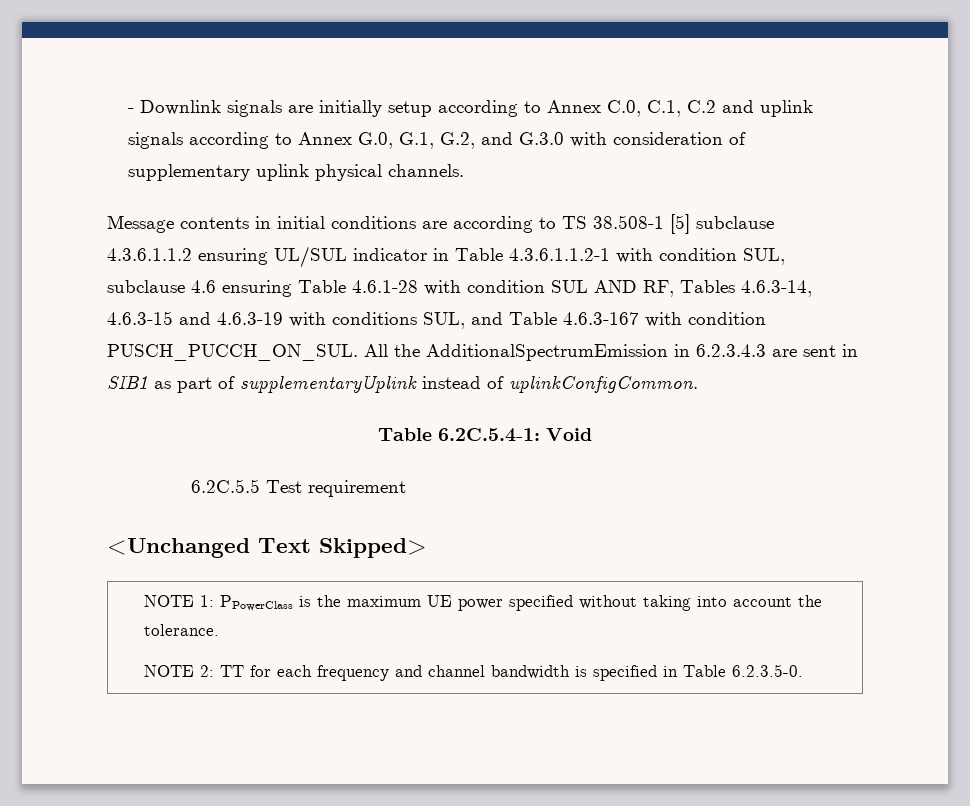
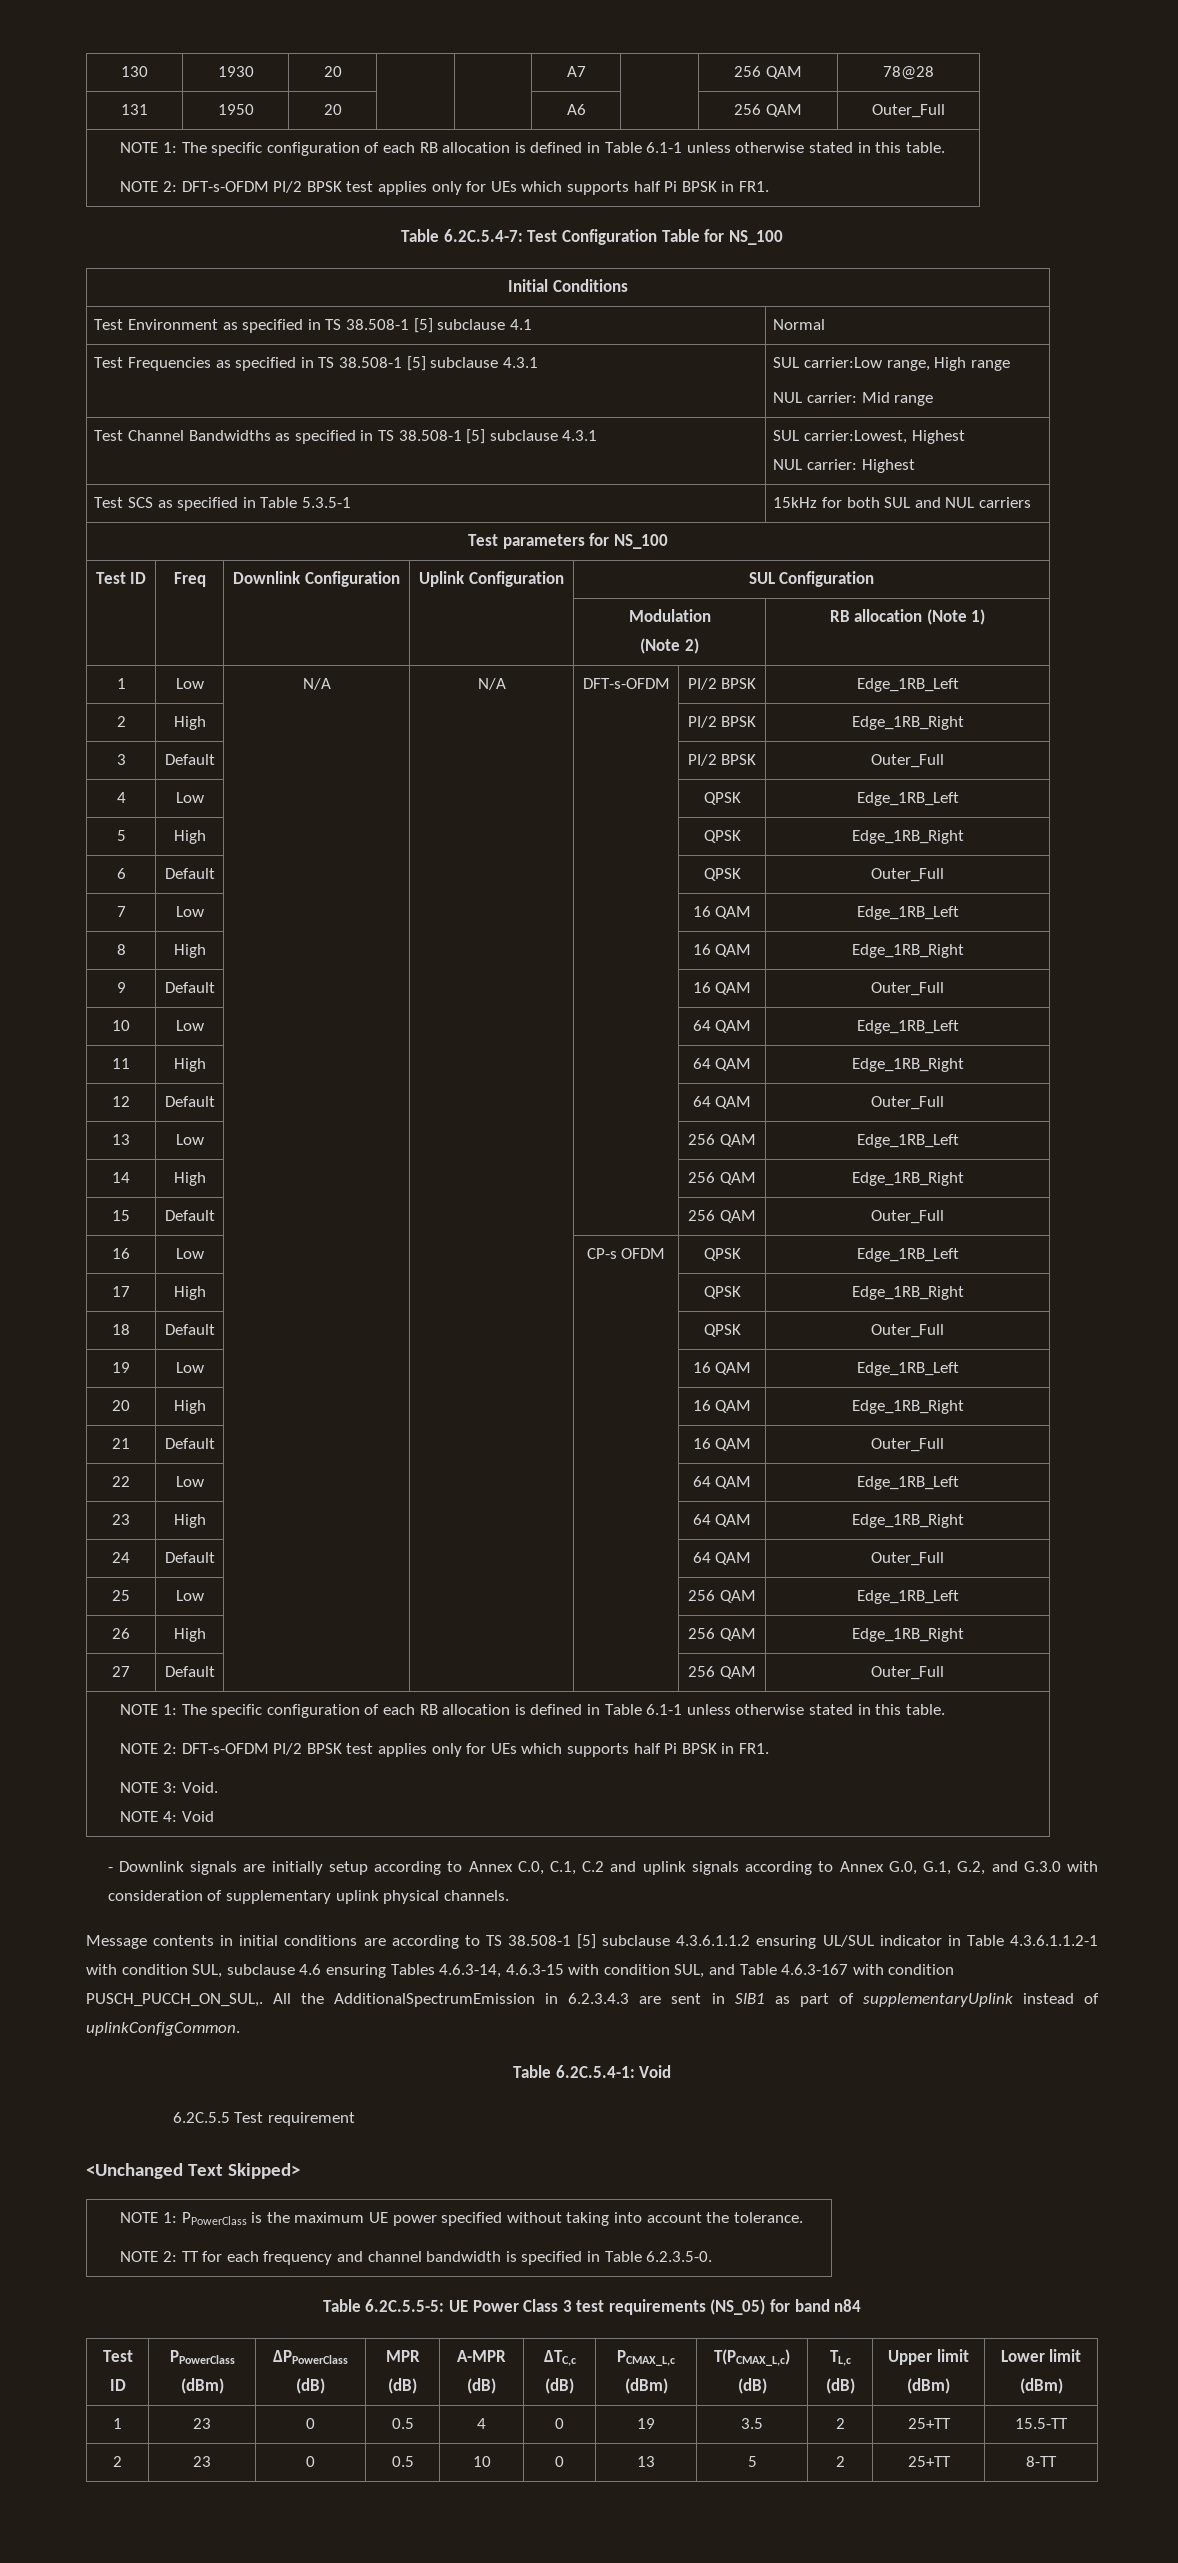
(128, 110) none -> [121,66,148,77] [217,66,254,77] [323,66,342,77] [566,66,586,77] [734,66,802,79] [883,66,934,80] [121,104,148,115] [217,104,254,115] [323,104,342,115] [566,104,586,115] [734,104,802,117] [872,104,945,118] [120,142,945,156] [120,181,769,195] [401,229,783,245] [508,279,628,292] [94,318,532,333] [773,319,826,330] [94,356,538,371] [773,357,1010,371] [773,392,934,406] [94,429,598,444] [773,430,965,444] [773,459,915,473] [94,497,351,511] [773,497,1031,508] [468,533,668,549] [95,572,147,584] [173,572,206,587] [233,571,400,587] [419,571,564,587] [748,571,875,587] [628,609,711,622] [640,638,699,654] [829,609,986,625] [116,678,126,689] [175,678,204,689] [302,678,331,690] [477,678,506,690] [582,678,670,689] [687,678,757,690] [856,678,959,692] [116,716,126,727] [173,716,206,730] [687,716,757,728] [851,716,964,730] [116,754,126,765] [164,754,215,765] [687,754,757,766] [871,754,944,768] [116,792,126,803] [175,792,204,803] [703,792,741,805] [856,792,959,806] [116,830,126,841] [173,830,206,844] [703,830,741,843] [851,830,964,844] [116,868,126,879] [164,868,215,879] [703,868,741,881] [871,868,944,882] [116,906,126,917] [175,906,204,917] [692,906,752,919] [856,906,959,920] [116,944,126,955] [173,944,206,958] [692,944,752,957] [851,944,964,958] [116,982,126,993] [164,982,215,993] [692,982,752,995] [871,982,944,996] [112,1020,130,1031] [175,1020,204,1031] [692,1020,752,1033] [856,1020,959,1034] [112,1058,130,1069] [173,1058,206,1072] [692,1058,752,1071] [851,1058,964,1072] [112,1096,130,1107] [164,1096,215,1107] [692,1096,752,1109] [871,1096,944,1110] [112,1134,130,1145] [175,1134,204,1145] [688,1134,756,1147] [856,1134,959,1148] [112,1172,130,1183] [173,1172,206,1186] [688,1172,756,1185] [851,1172,964,1186] [112,1210,130,1221] [164,1210,215,1221] [688,1210,756,1223] [871,1210,944,1224] [112,1248,130,1259] [175,1248,204,1259] [586,1248,666,1259] [703,1248,741,1261] [856,1248,959,1262] [112,1286,130,1297] [173,1286,206,1300] [703,1286,741,1299] [851,1286,964,1300] [112,1324,130,1335] [164,1324,215,1335] [703,1324,741,1337] [871,1324,944,1338] [112,1362,130,1373] [175,1362,204,1373] [692,1362,752,1375] [856,1362,959,1376] [112,1400,130,1411] [173,1400,206,1414] [692,1400,752,1413] [851,1400,964,1414] [112,1438,130,1449] [164,1438,215,1449] [692,1438,752,1451] [871,1438,944,1452] [112,1476,130,1487] [175,1476,204,1487] [692,1476,752,1489] [856,1476,959,1490] [112,1514,130,1525] [173,1514,206,1528] [692,1514,752,1527] [851,1514,964,1528] [112,1552,130,1563] [164,1552,215,1563] [692,1552,752,1565] [871,1552,944,1566] [112,1590,130,1601] [175,1590,204,1601] [688,1590,756,1603] [856,1590,959,1604] [112,1628,130,1639] [173,1628,206,1642] [688,1628,756,1641] [851,1628,964,1642] [112,1666,130,1677] [164,1666,215,1677] [688,1666,756,1679] [871,1666,944,1680] [120,1704,945,1718] [120,1743,769,1757] [120,1782,218,1793] [120,1811,214,1822] 130 | 1930 | 20 | | | A7 | | 256 QAM | 78@28 // 131 | 1950 | 20 | | | A6 | | 256 QAM | Outer_Full // NOTE 1: The specific configuration of each RB allocation is defined in Table 6.1-1 unless otherwise stated in this table. // NOTE 2: DFT-s-OFDM PI/2 BPSK test applies only for UEs which supports half Pi BPSK in FR1. // Table 6.2C.5.4-7: Test Configuration Table for NS_100 // Initial Conditions // Test Environment as specified in TS 38.508-1 [5] subclause 4.1 | Normal // Test Frequencies as specified in TS 38.508-1 [5] subclause 4.3.1 | SUL carrier:Low range, High range // NUL carrier: Mid range // Test Channel Bandwidths as specified in TS 38.508-1 [5] subclause 4.3.1 | SUL carrier:Lowest, Highest // NUL carrier: Highest // Test SCS as specified in Table 5.3.5-1 | 15kHz for both SUL and NUL carriers // Test parameters for NS_100 // Test ID | Freq | Downlink Configuration | Uplink Configuration | SUL Configuration // | | | | Modulation // (Note 2) | RB allocation (Note 1) // 1 | Low | N/A | N/A | DFT-s-OFDM | PI/2 BPSK | Edge_1RB_Left // 2 | High | | | | PI/2 BPSK | Edge_1RB_Right // 3 | Default | | | | PI/2 BPSK | Outer_Full // 4 | Low | | | | QPSK | Edge_1RB_Left // 5 | High | | | | QPSK | Edge_1RB_Right // 6 | Default | | | | QPSK | Outer_Full // 7 | Low | | | | 16 QAM | Edge_1RB_Left // 8 | High | | | | 16 QAM | Edge_1RB_Right // 9 | Default | | | | 16 QAM | Outer_Full // 10 | Low | | | | 64 QAM | Edge_1RB_Left // 11 | High | | | | 64 QAM | Edge_1RB_Right // 12 | Default | | | | 64 QAM | Outer_Full // 13 | Low | | | | 256 QAM | Edge_1RB_Left // 14 | High | | | | 256 QAM | Edge_1RB_Right // 15 | Default | | | | 256 QAM | Outer_Full // 16 | Low | | | CP-s OFDM | QPSK | Edge_1RB_Left // 17 | High | | | | QPSK | Edge_1RB_Right // 18 | Default | | | | QPSK | Outer_Full // 19 | Low | | | | 16 QAM | Edge_1RB_Left // 20 | High | | | | 16 QAM | Edge_1RB_Right // 21 | Default | | | | 16 QAM | Outer_Full // 22 | Low | | | | 64 QAM | Edge_1RB_Left // 23 | High | | | | 64 QAM | Edge_1RB_Right // 24 | Default | | | | 64 QAM | Outer_Full // 25 | Low | | | | 256 QAM | Edge_1RB_Left // 26 | High | | | | 256 QAM | Edge_1RB_Right // 27 | Default | | | | 256 QAM | Outer_Full // NOTE 1: The specific configuration of each RB allocation is defined in Table 6.1-1 unless otherwise stated in this table. // NOTE 2: DFT-s-OFDM PI/2 BPSK test applies only for UEs which supports half Pi BPSK in FR1. // NOTE 3: Void. // NOTE 4: Void //
[298,280,812,297] [107,311,417,327] Table 4.6.1-28 with condition SUL AND RF, Tables 4.6.3-14, 4.6.3-15 and 4.6.3-19 with conditions -> [390,1964,670,1978] Tables 4.6.3-14, 4.6.3-15 with condition
[107,344,358,361] PUSCH_PUCCH_ON_SUL. -> [86,1993,263,2007] PUSCH_PUCCH_ON_SUL,.
(803, 670) none -> [322,2299,862,2315] [102,2350,133,2362] [109,2379,126,2391] [169,2350,235,2364] [180,2378,224,2394] [273,2350,348,2364] [296,2378,325,2394] [385,2350,420,2362] [388,2378,417,2394] [457,2350,506,2362] [467,2378,496,2394] [543,2350,576,2366] [545,2378,574,2394] [617,2350,675,2366] [624,2378,668,2394] [714,2349,790,2366] [737,2378,767,2394] [829,2350,851,2366] [825,2378,855,2394] [888,2349,969,2365] [907,2378,950,2394] [1000,2349,1082,2362] [1019,2378,1063,2394] [113,2418,122,2429] [193,2418,211,2429] [306,2418,315,2429] [391,2418,414,2429] [477,2418,486,2429] [555,2418,564,2429] [637,2418,655,2429] [741,2418,763,2429] [835,2418,845,2429] [907,2418,951,2429] [1015,2418,1068,2429] [113,2456,122,2467] [193,2456,211,2467] [306,2456,315,2467] [391,2456,414,2467] [472,2456,491,2467] [555,2456,564,2467] [637,2456,655,2467] [747,2456,757,2467] [835,2456,845,2467] [907,2456,951,2467] [1026,2456,1057,2467] // Table 6.2C.5.5-5: UE Power Class 3 test requirements (NS_05) for band n84 // Test ID | PPowerClass (dBm) | ΔPPowerClass (dB) | MPR (dB) | A-MPR (dB) | ΔTC,c (dB) | PCMAX_L,c (dBm) | T(PCMAX_L,c) (dB) | TL,c (dB) | Upper limit (dBm) | Lower limit (dBm) // 1 | 23 | 0 | 0.5 | 4 | 0 | 19 | 3.5 | 2 | 25+TT | 15.5-TT // 2 | 23 | 0 | 0.5 | 10 | 0 | 13 | 5 | 2 | 25+TT | 8-TT

